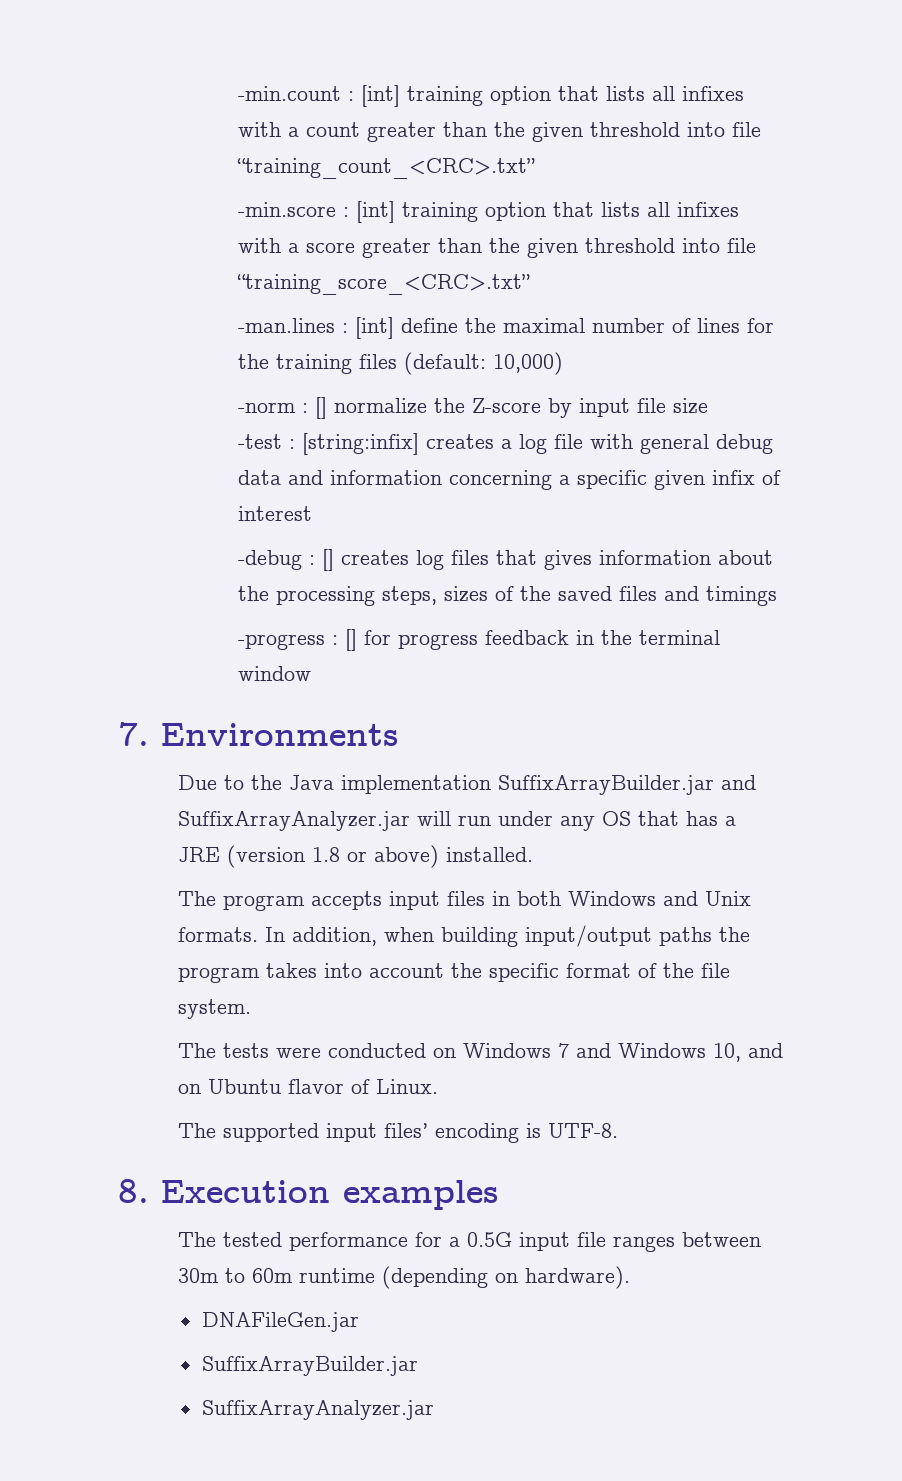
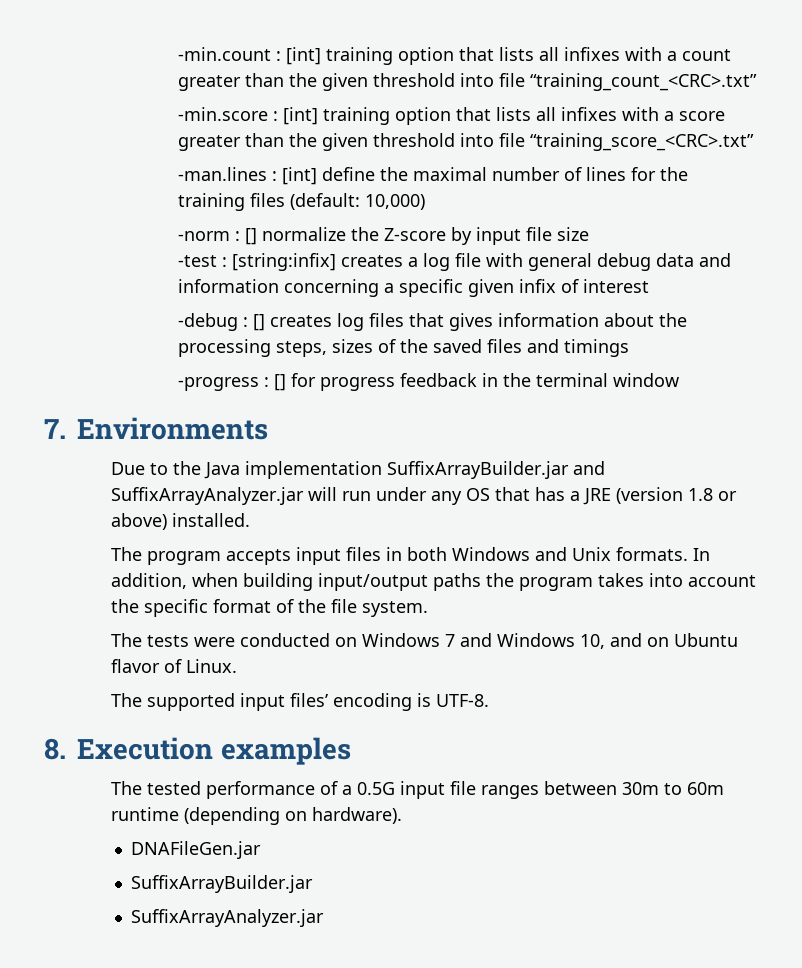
[415,1232,443,1247] for -> [319,781,338,795] of

